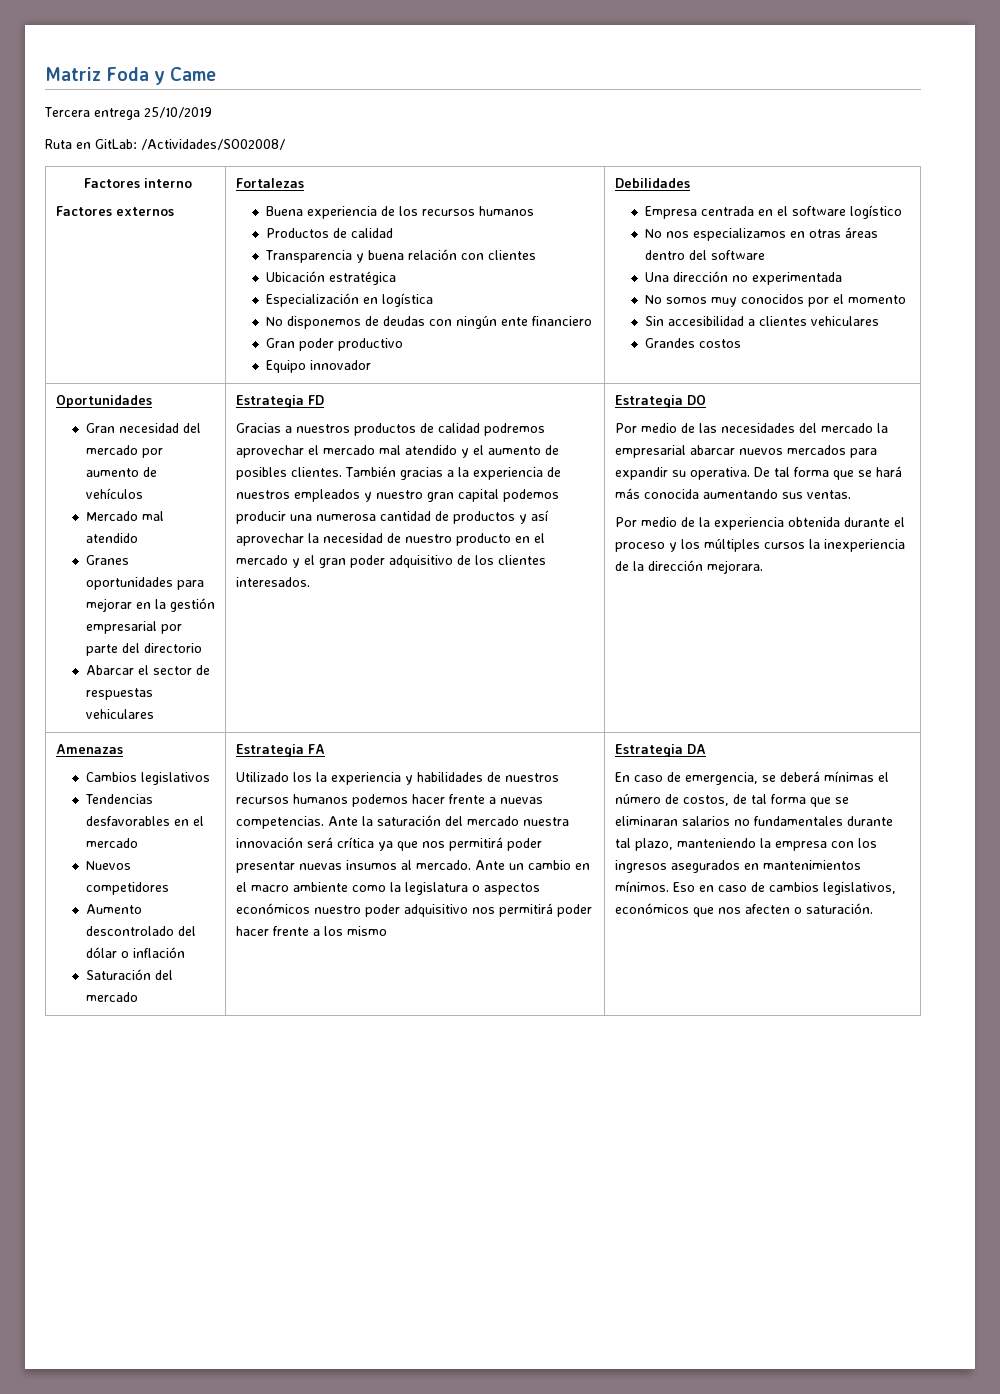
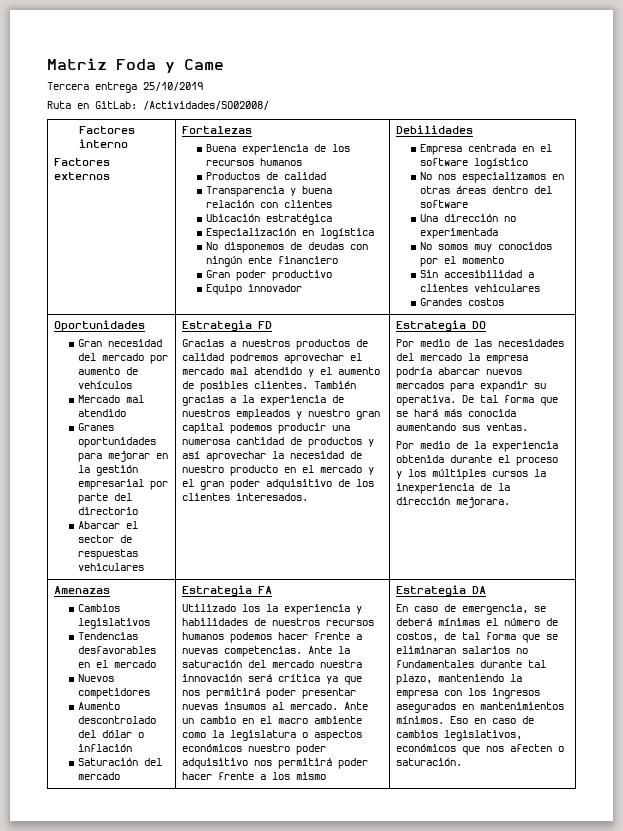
[614,445,686,458] empresarial -> [486,355,529,364] [396,367,433,378] empresa podría

